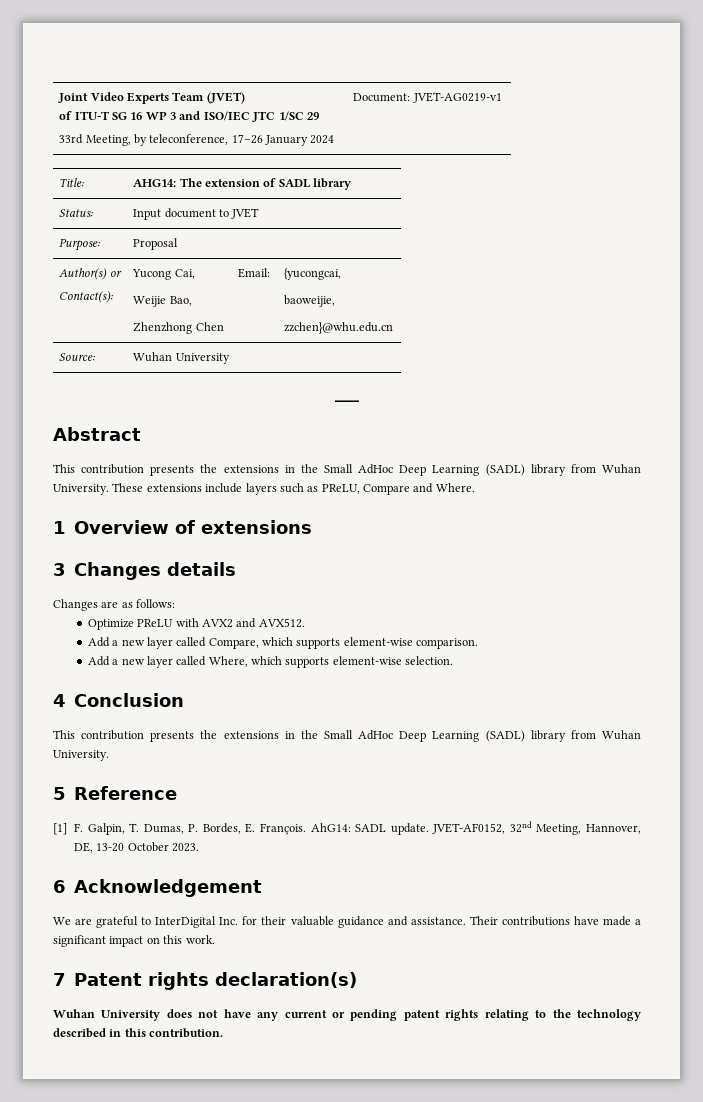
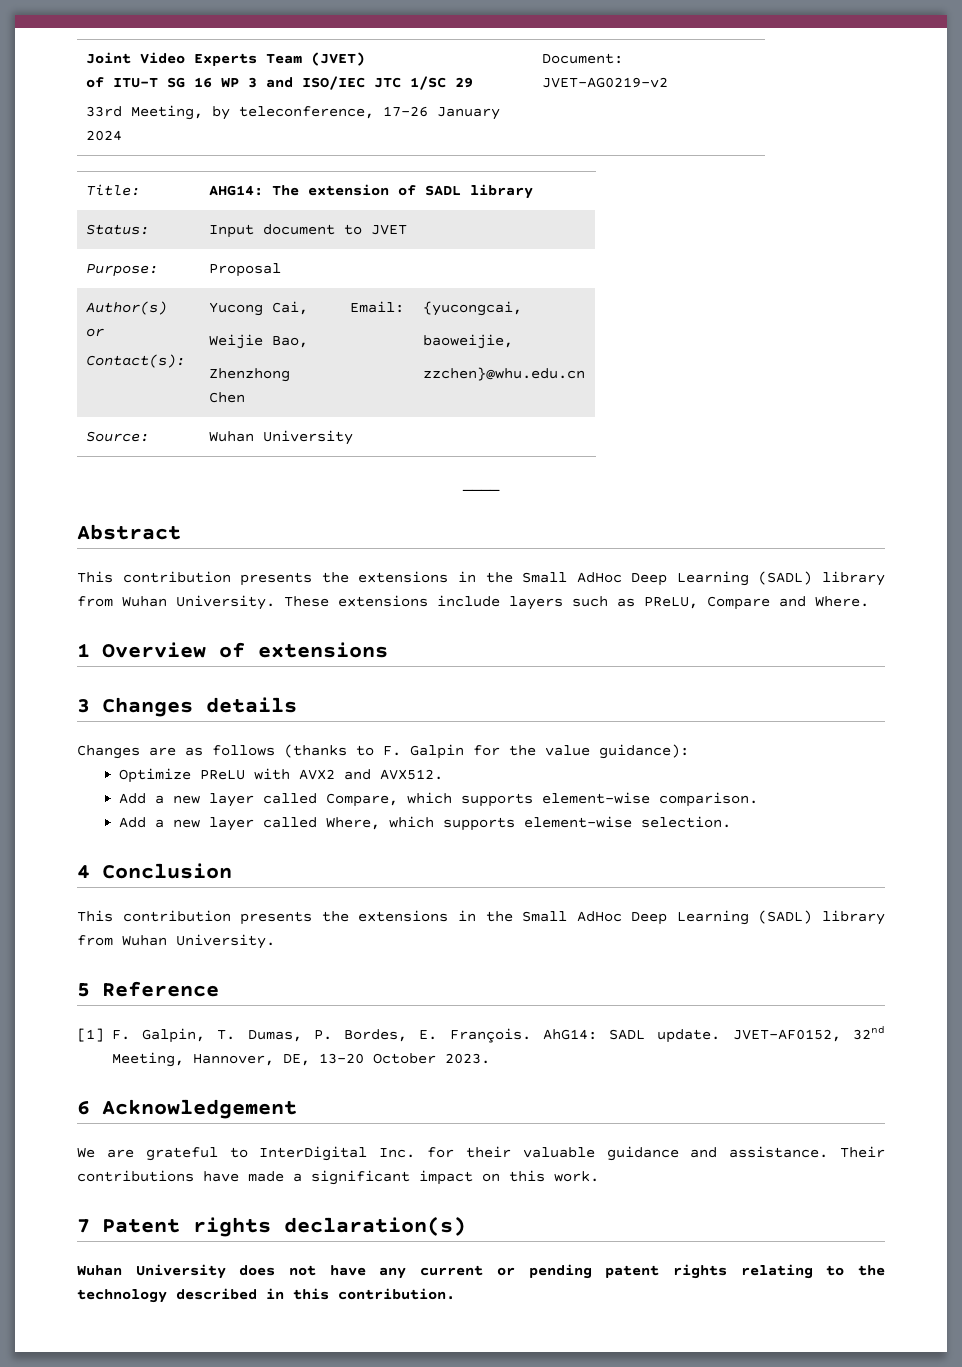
[412,92,502,103] JVET-AG0219-v1 -> [541,77,668,88] JVET-AG0219-v2
[136,599,176,608] follows: -> [212,744,689,759] follows (thanks to F. Galpin for the value guidance):

